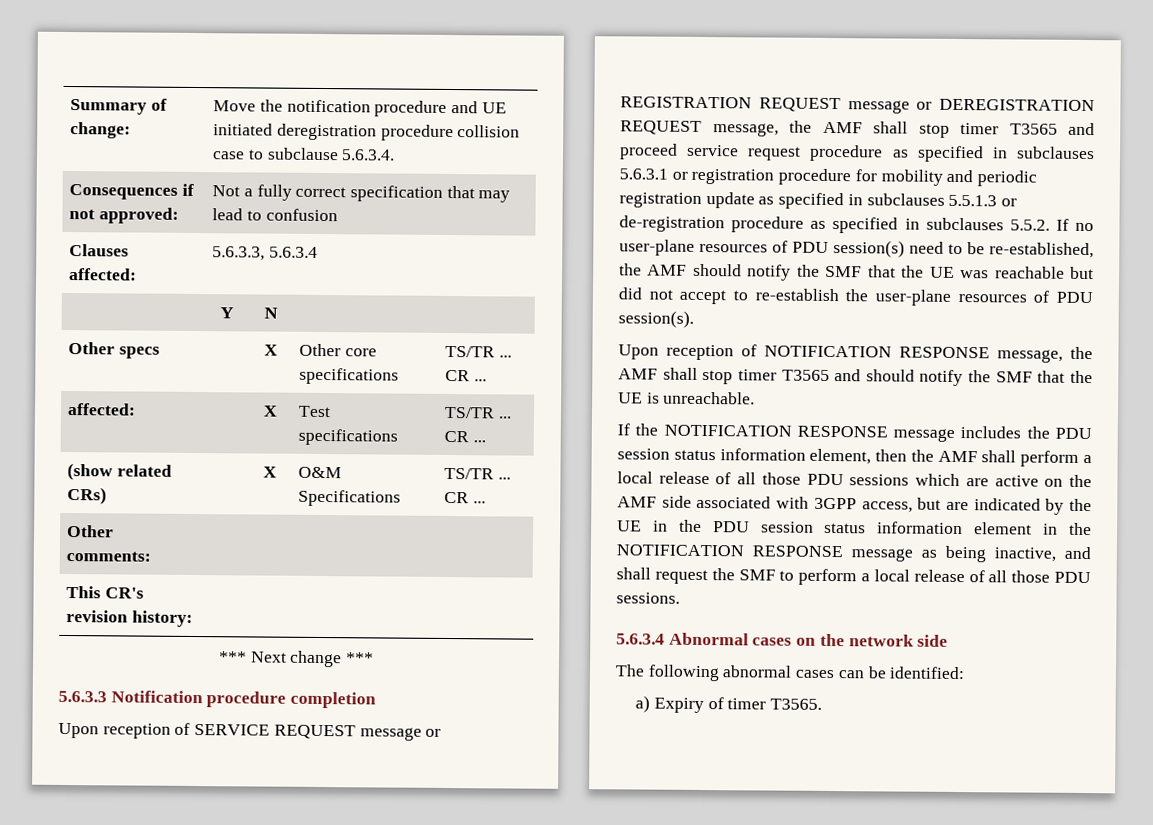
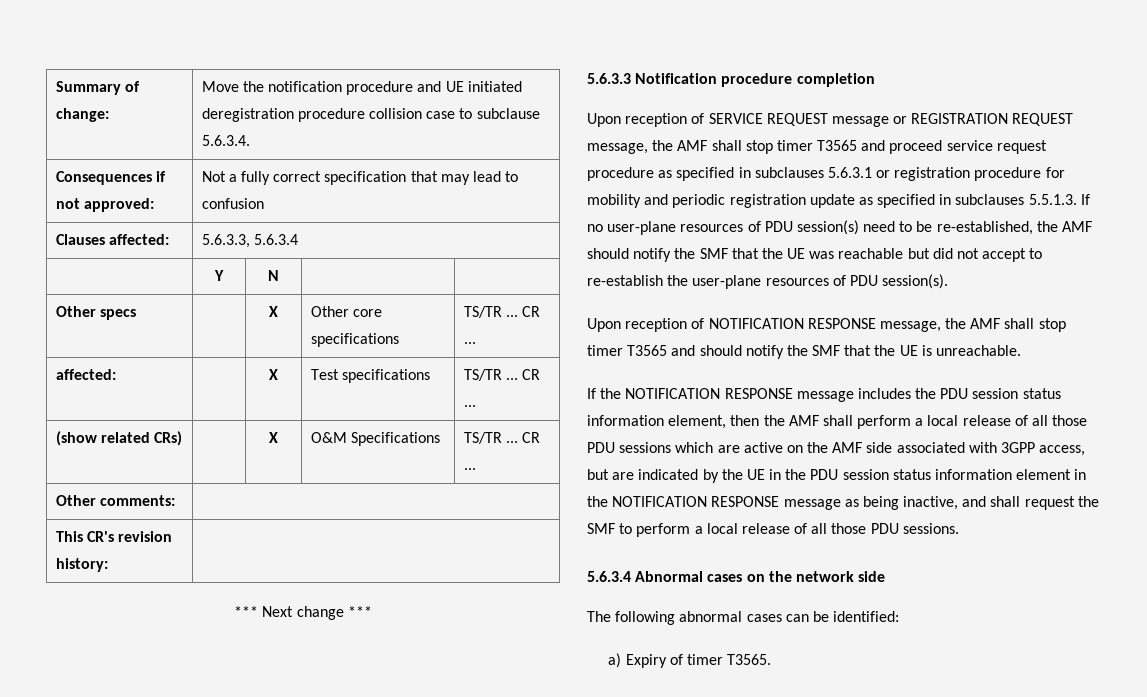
[847,98,1095,114] [620,120,702,135] message or DEREGISTRATION REQUEST -> (1074, 119) none
[948,194,1018,207] [619,215,1050,234] 5.5.1.3 or de-registration procedure as specified in subclauses 5.5.2. -> [1028,194,1077,205] 5.5.1.3.

